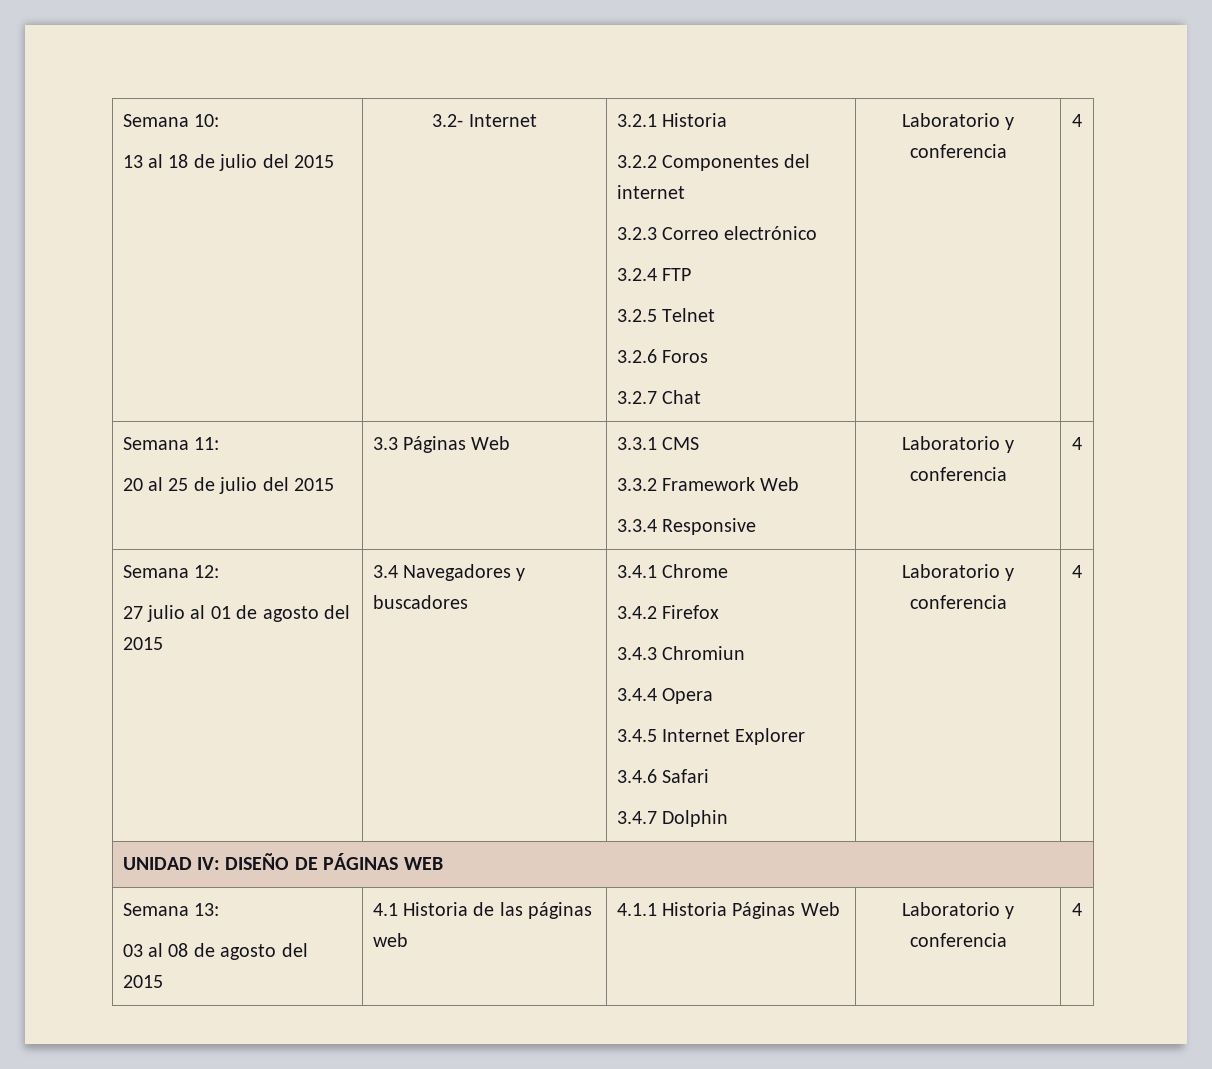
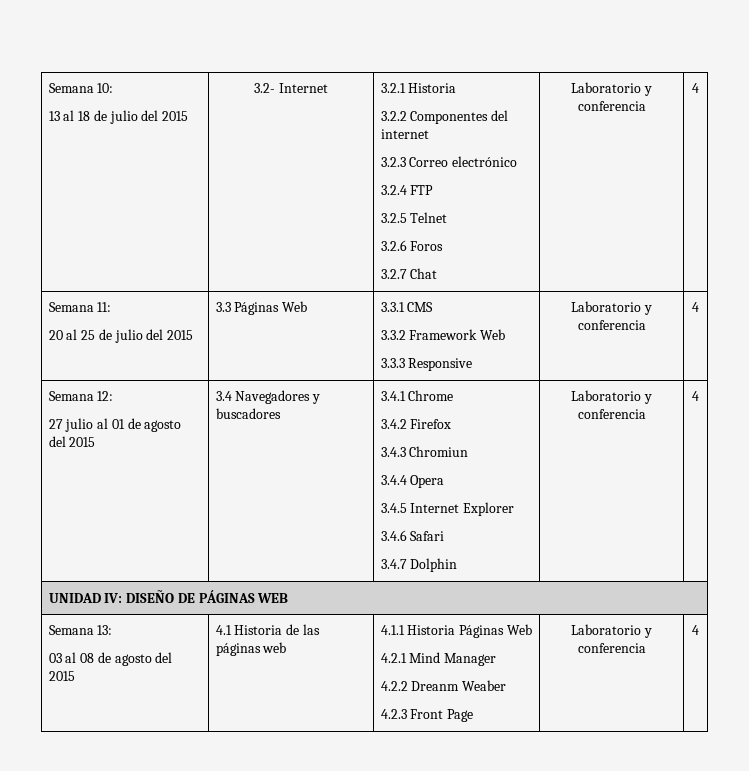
[616,519,657,532] 3.3.4 -> [380,358,405,368] 3.3.3
(840, 909) none -> [380,652,497,666] [380,680,507,691] [380,709,474,722] // 4.2.1 Mind Manager // 4.2.2 Dreanm Weaber // 4.2.3 Front Page

